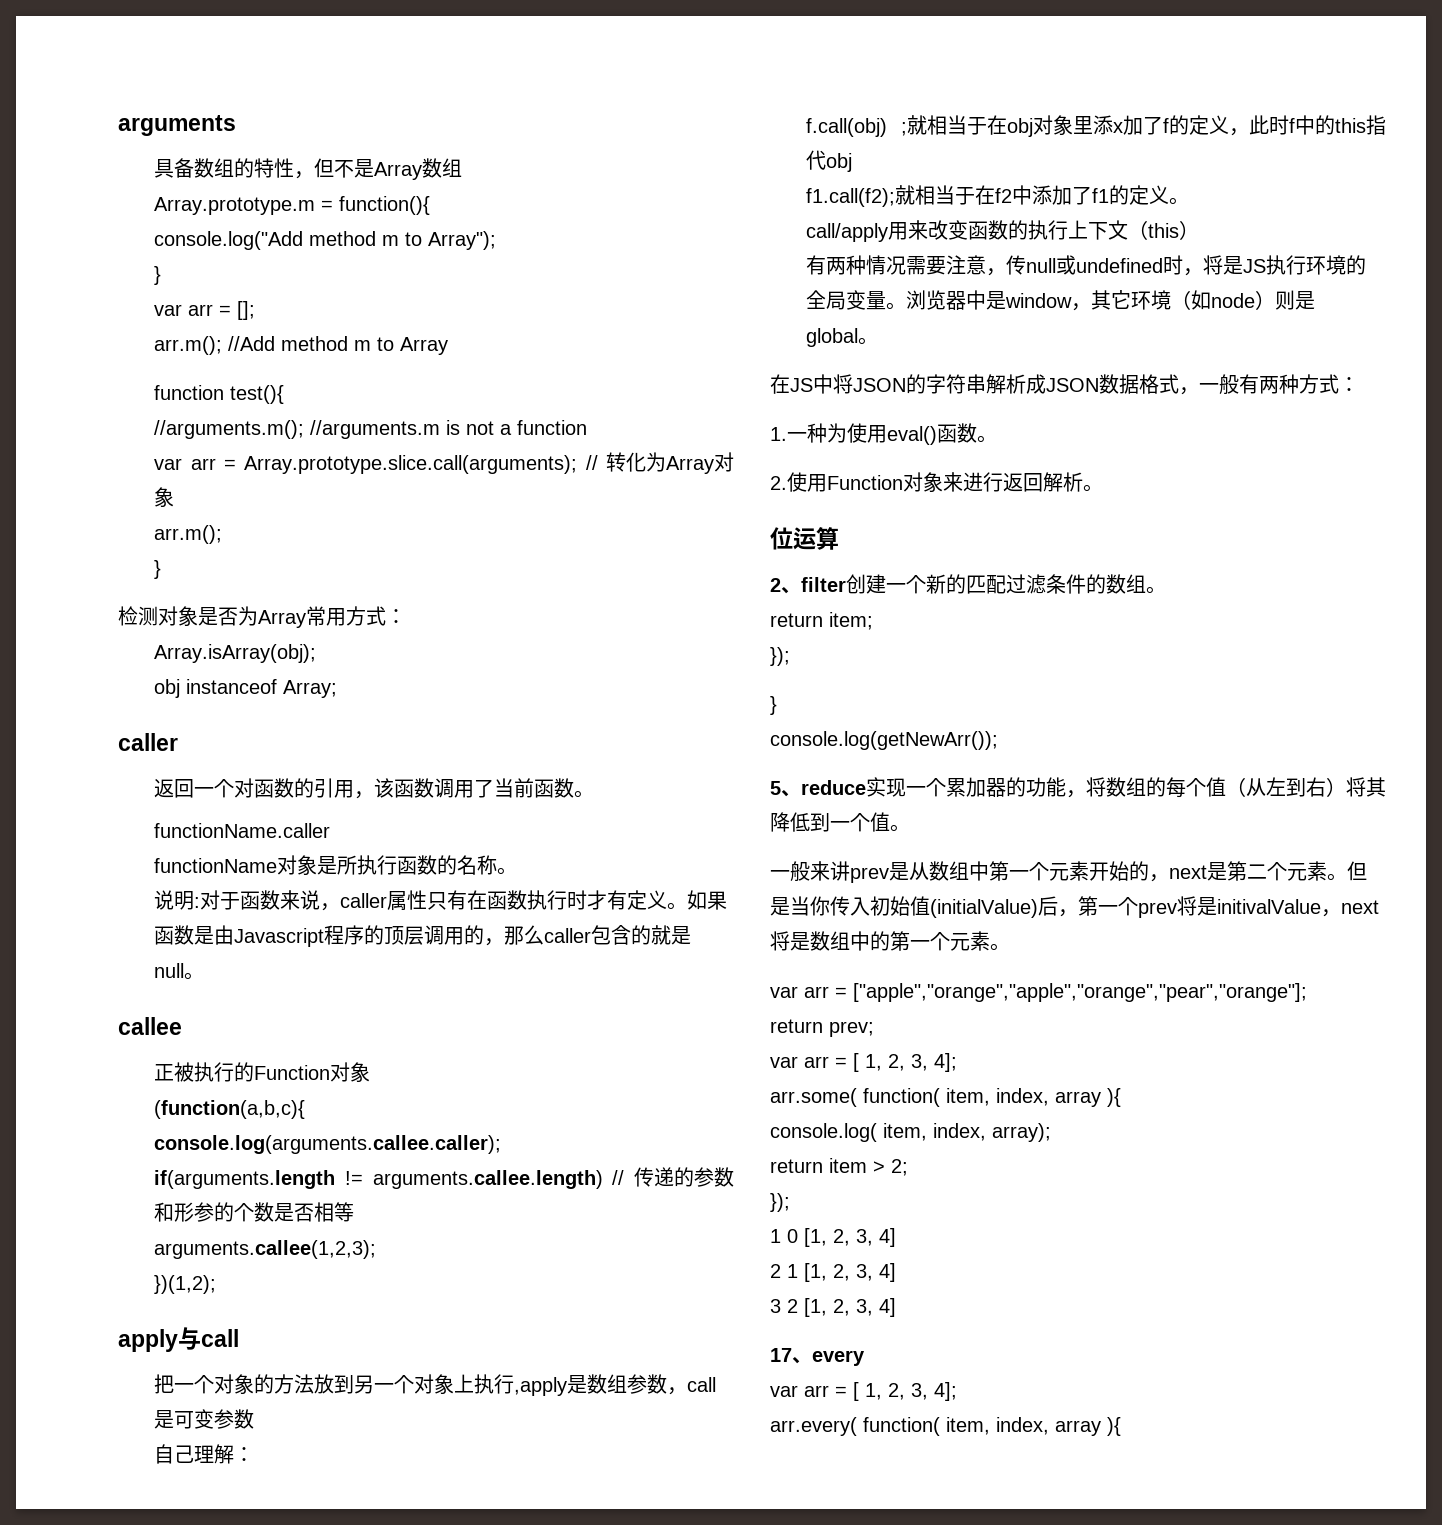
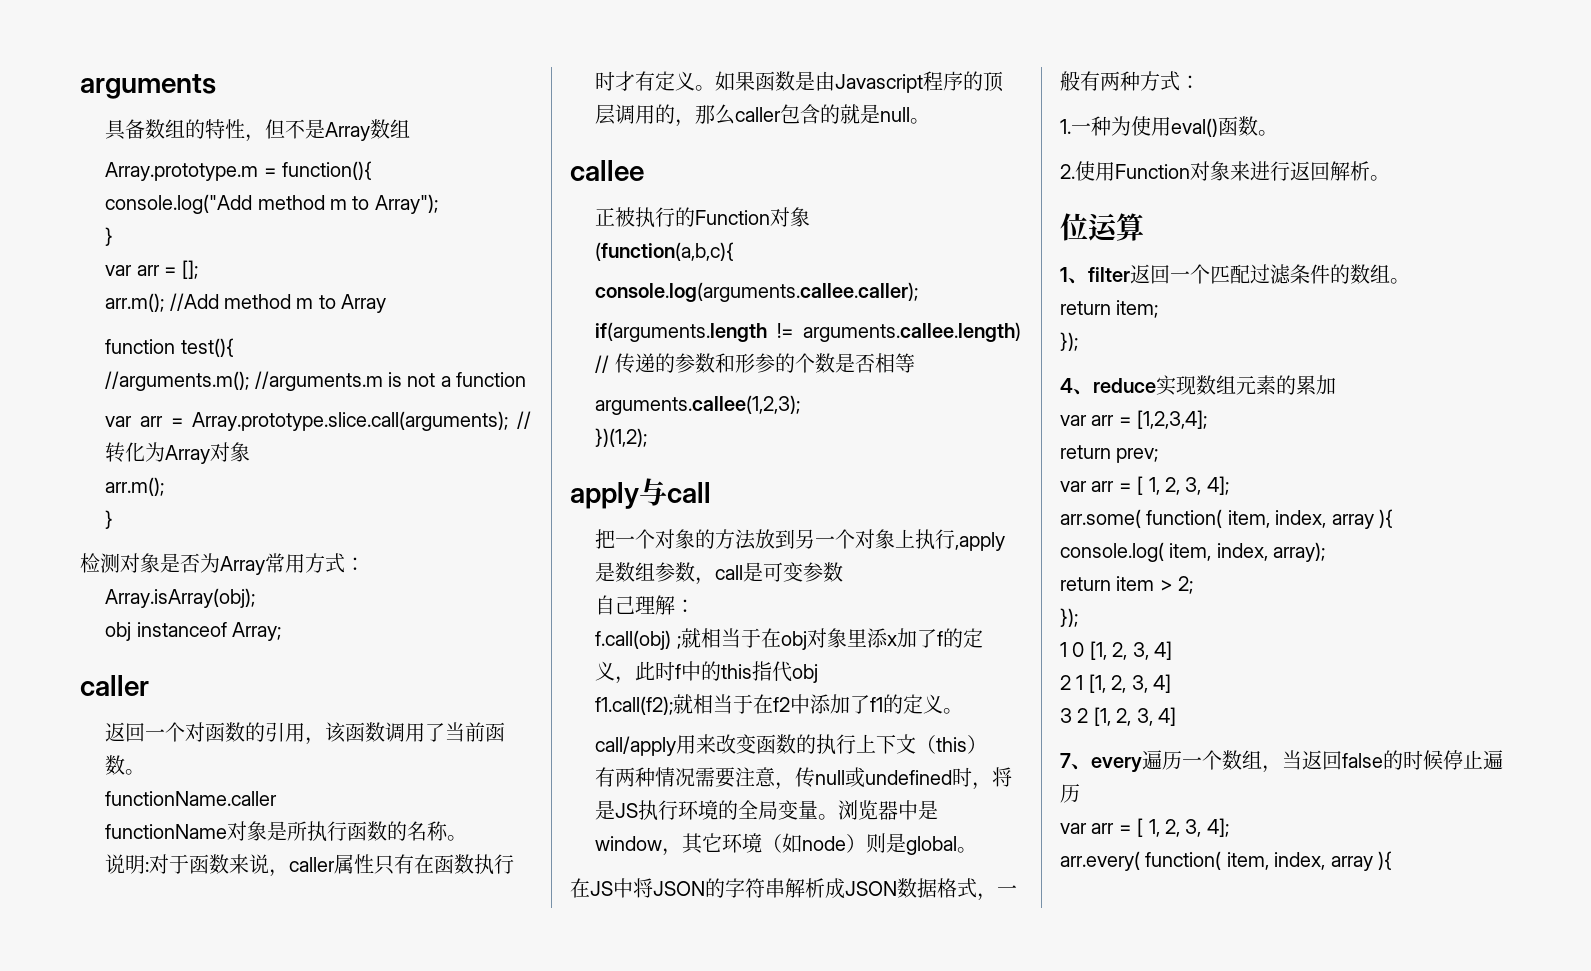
[770,574,966,594] 2、filter创建一个新的 -> [1060,264,1210,284] 1、filter返回一个
[770,696,777,715] [770,731,998,750] [770,777,1386,798] [770,812,910,832] [770,861,1367,883] [770,896,1379,918] [770,931,1010,951] [770,983,1307,1002] } // console.log(getNewArr()); // 5、reduce实现一个累加器的功能，将数组的每个值（从左到右）将其降低到一个值。 // 一般来讲prev是从数组中第一个元素开始的，next是第二个元素。但是当你传入初始值(initialValue)后，第一个prev将是initivalValue，next将是数组中的第一个元素。 // var arr = ["apple","orange","apple","orange","pear","orange"]; -> [1060,375,1336,396] [1060,410,1208,429] 4、reduce实现数组元素的累加 // var arr = [1,2,3,4];
[770,1348,792,1362] 17 -> [1060,753,1071,768] 7
(865, 1358) none -> [1142,750,1503,773] [1060,784,1080,803] 遍历一个数组，当返回false的时候停止遍历

